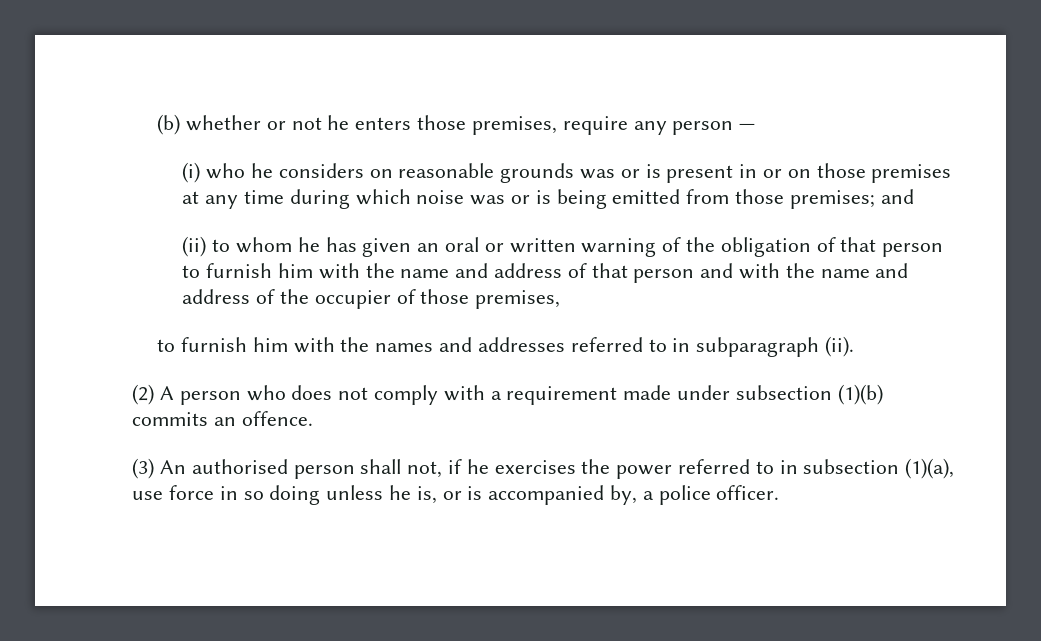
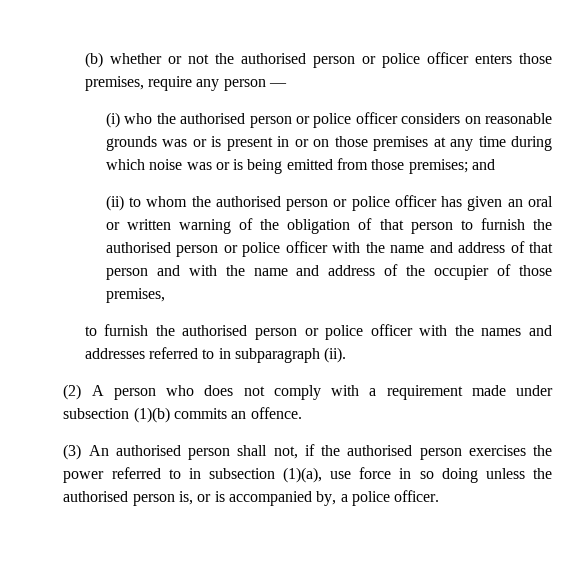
[327,115,350,130] he -> [214,52,469,68] the authorised person or police officer
[250,163,273,178] he -> [156,112,398,128] the authorised person or police officer
[297,237,320,252] he -> [191,195,437,211] the authorised person or police officer
[277,263,313,278] him -> [532,219,552,230] [105,241,328,257] the authorised person or police officer
[252,337,288,352] him -> [155,324,413,340] the authorised person or police officer
[466,459,489,474] he -> [321,445,462,460] the authorised person
[389,485,412,500] he -> [532,468,552,479] [63,491,175,506] the authorised person

